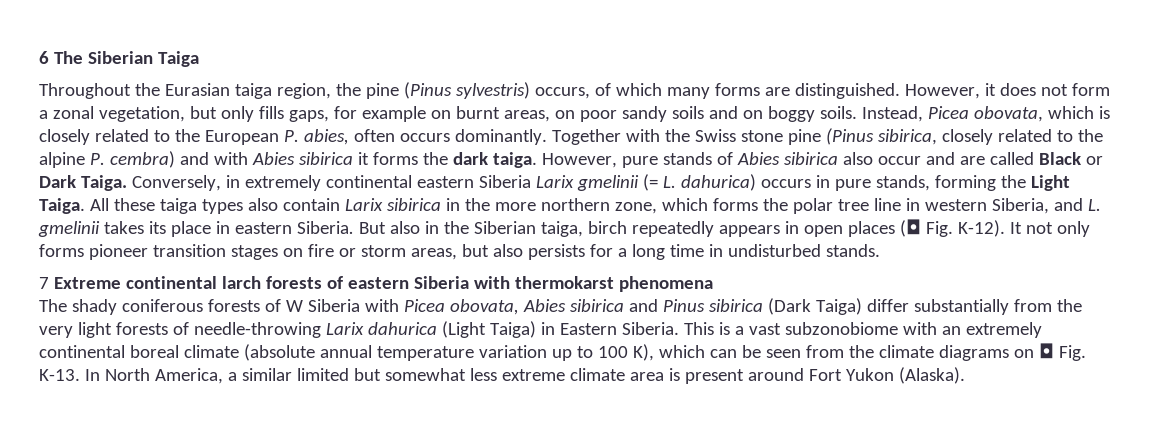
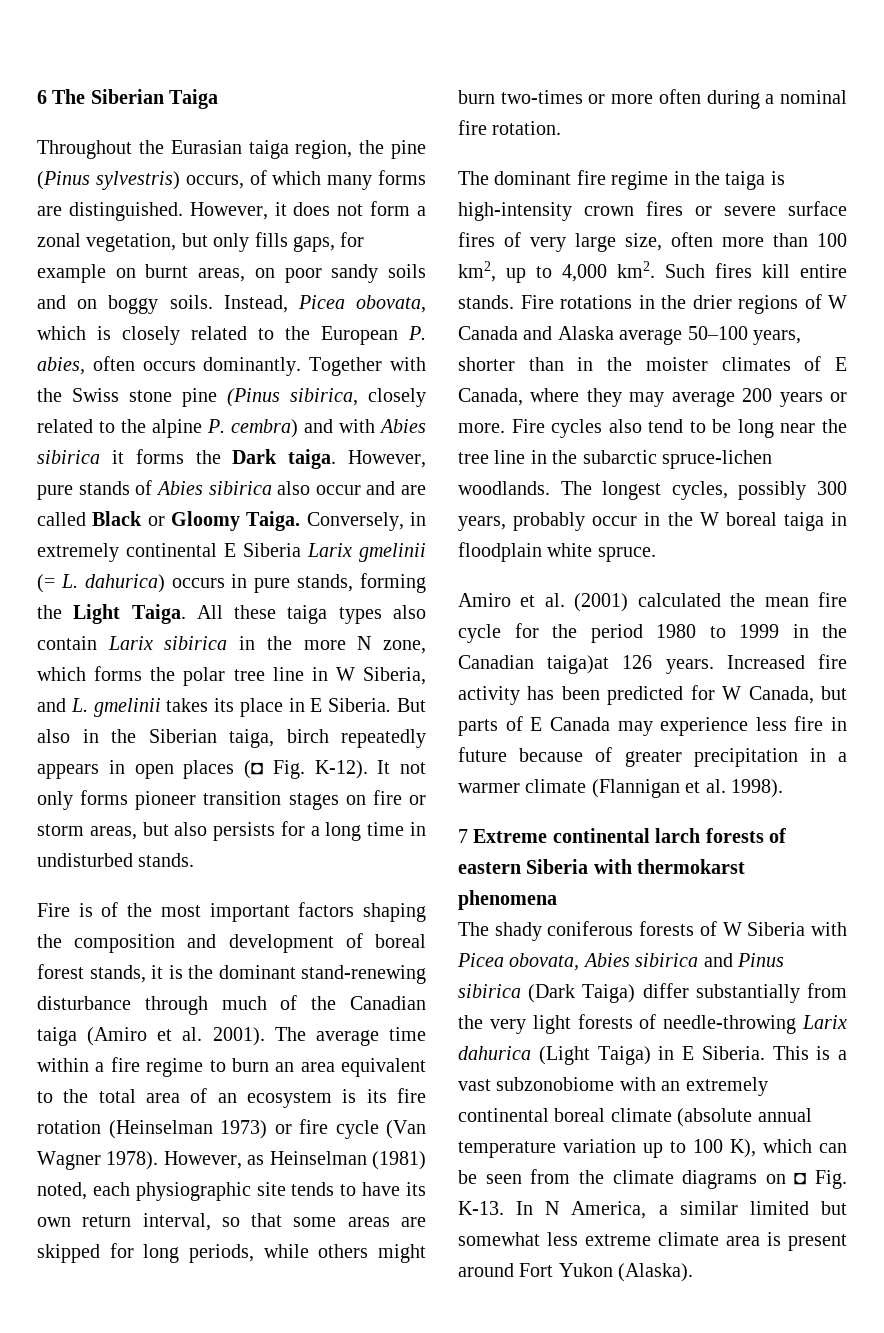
[452,152,488,165] dark -> [232,449,278,464] Dark
[39,175,76,188] Dark -> [171,511,241,531] Gloomy
[416,176,474,188] eastern -> [224,543,236,557] E
[540,198,610,211] northern -> [357,636,372,650] N
[924,199,987,211] western -> [335,667,355,681] W
[234,222,292,234] eastern -> [310,698,323,712] E
(880, 250) none -> [37,902,426,922] [37,933,426,953] [37,964,426,984] [37,995,427,1015] [37,1027,426,1046] [37,1057,426,1077] [37,1088,426,1108] [37,1119,426,1139] [37,1151,426,1170] [37,1182,426,1201] [37,1213,426,1231] [37,1243,427,1263] [458,89,847,109] [458,120,562,135] [458,170,785,190] [458,201,847,221] [458,232,847,252] [458,261,847,283] [458,294,847,314] [458,326,801,345] [458,356,847,371] [458,388,847,407] [458,419,847,438] [458,450,772,469] [458,481,847,500] [458,512,847,531] [458,542,656,562] [458,592,847,612] [458,623,847,643] [458,654,847,674] [458,685,847,705] [458,716,847,736] [458,747,847,767] [458,779,783,798] // Fire is of the most important factors shaping the composition and development of boreal forest stands, it is the dominant stand-renewing disturbance through much of the Canadian taiga (Amiro et al. 2001). The average time within a fire regime to burn an area equivalent to the total area of an ecosystem is its fire rotation (Heinselman 1973) or fire cycle (Van Wagner 1978). However, as Heinselman (1981) noted, each physiographic site tends to have its own return interval, so that some areas are skipped for long periods, while others might burn two-times or more often during a nominal fire rotation. // The dominant fire regime in the taiga is high-intensity crown fires or severe surface fires of very large size, often more than 100 km2, up to 4,000 km2. Such fires kill entire stands. Fire rotations in the drier regions of W Canada and Alaska average 50–100 years, shorter than in the moister climates of E Canada, where they may average 200 years or more. Fire cycles also tend to be long near the tree line in the subarctic spruce-lichen woodlands. The longest cycles, possibly 300 years, probably occur in the W boreal taiga in floodplain white spruce. // Amiro et al. (2001) calculated the mean fire cycle for the period 1980 to 1999 in the Canadian taiga)at 126 years. Increased fire activity has been predicted for W Canada, but parts of E Canada may experience less fire in future because of greater precipitation in a warmer climate (Flannigan et al. 1998).
[559,323,617,335] Eastern -> [682,1046,694,1060] E
[104,368,150,381] North -> [545,1201,560,1215] N

